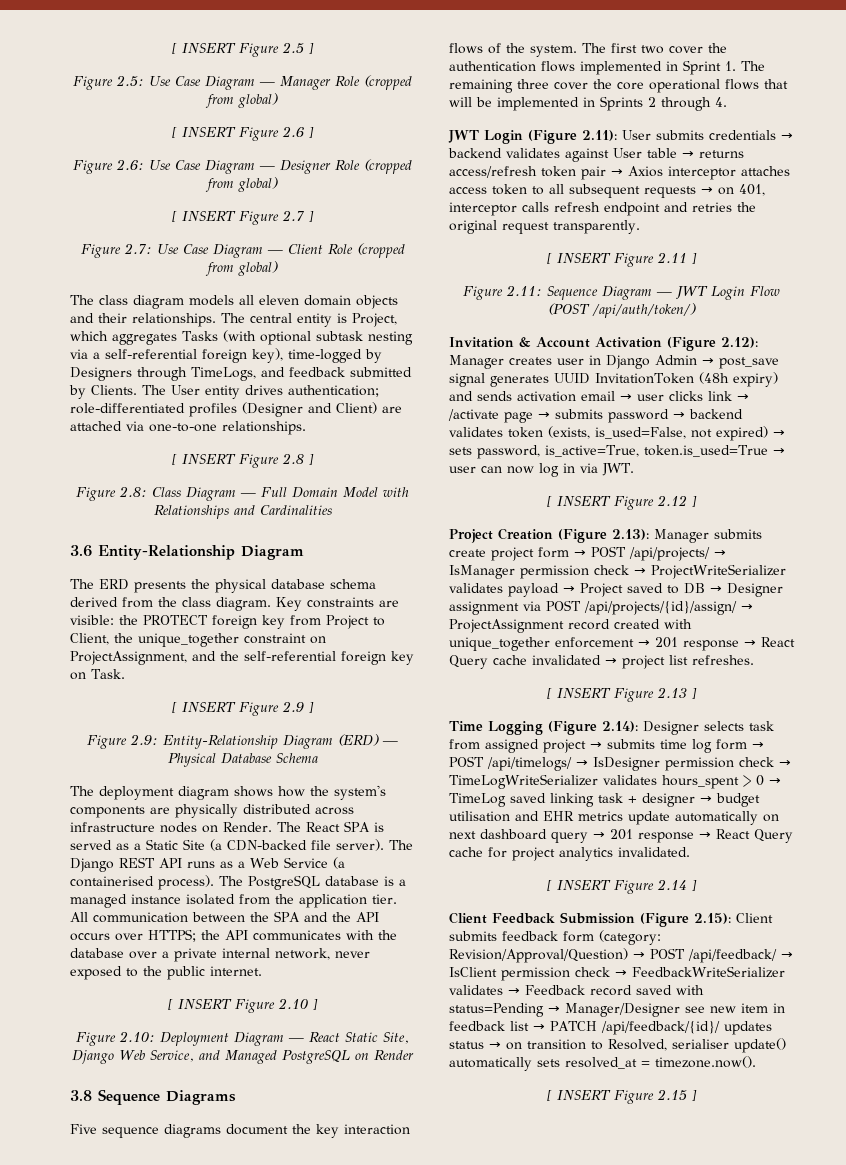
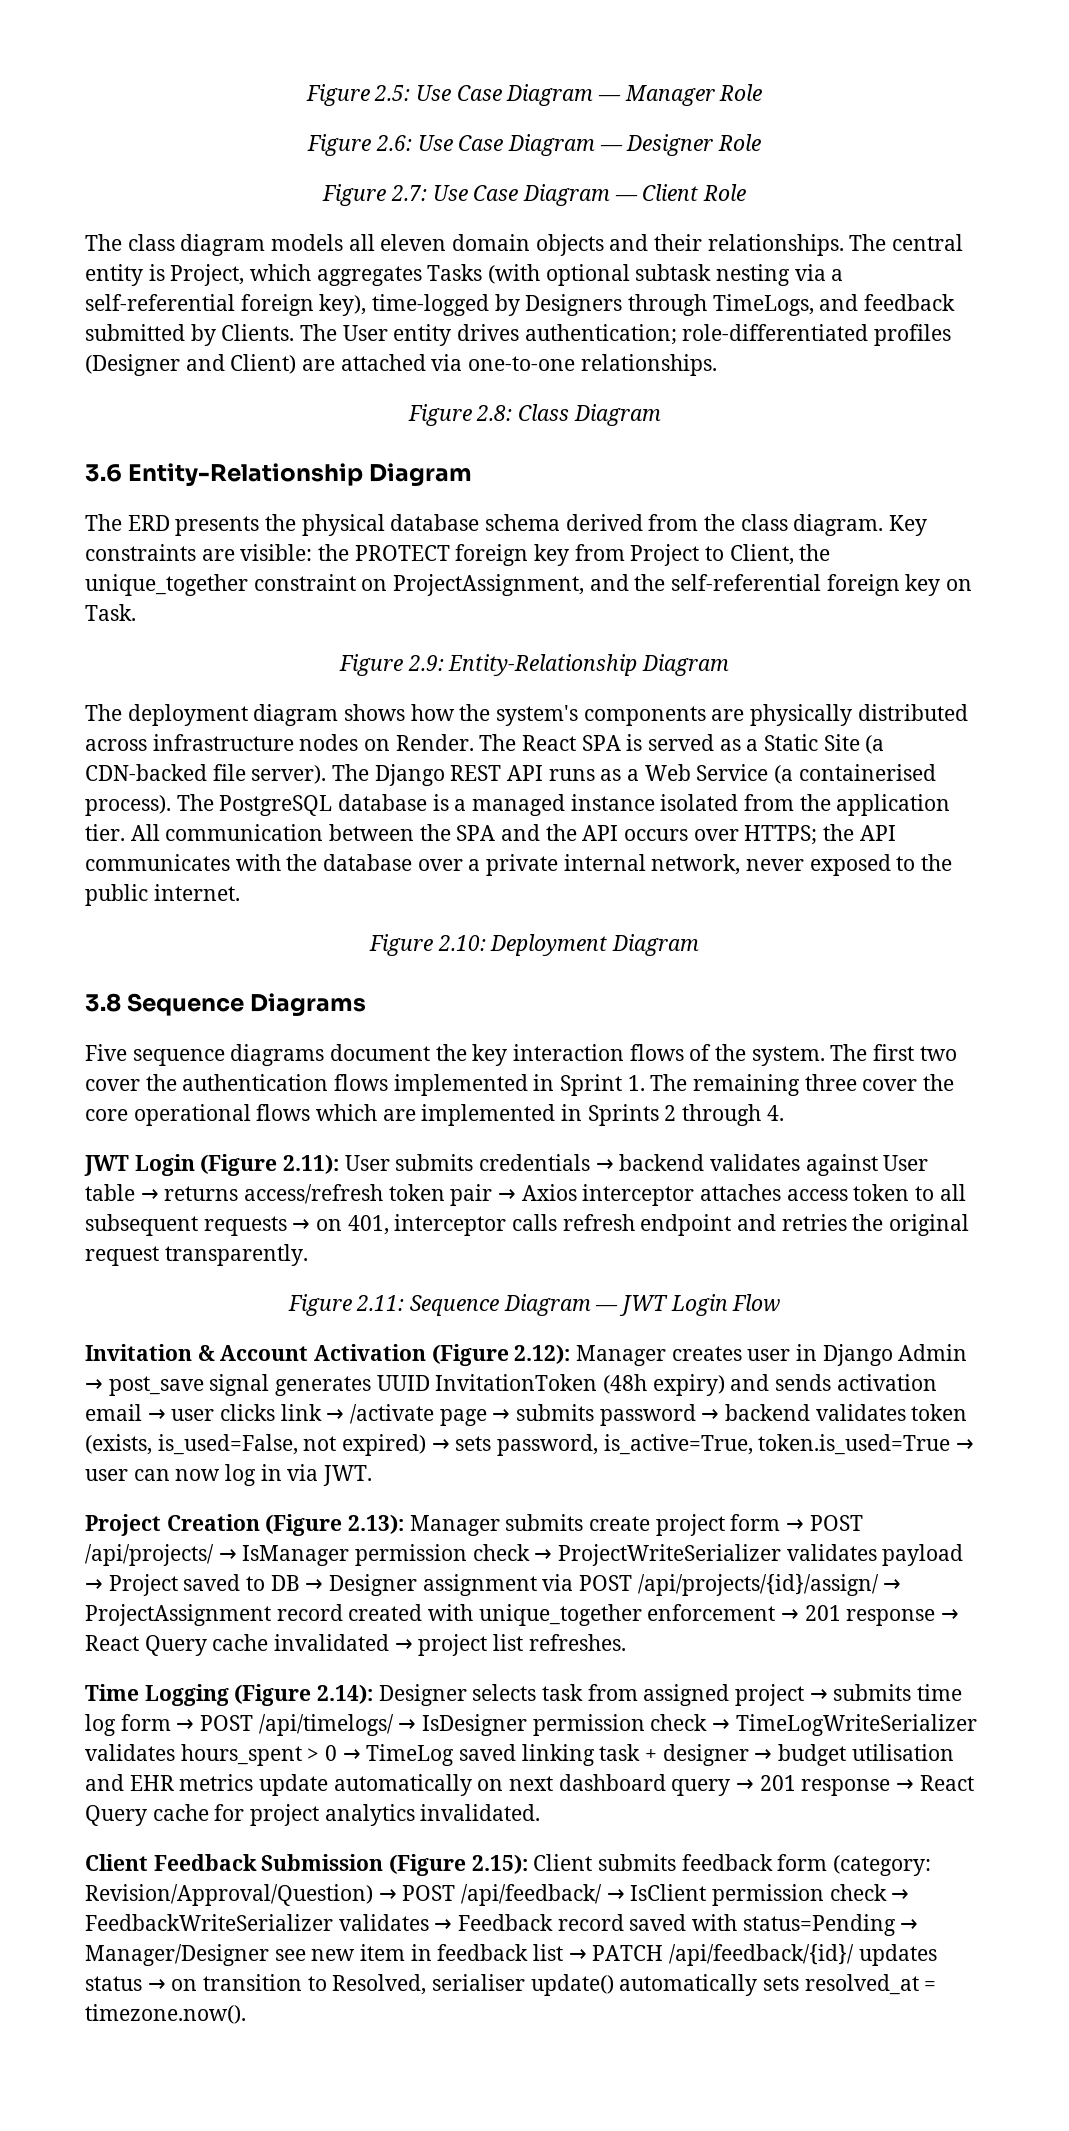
[171,42,314,57] [ INSERT Figure 2.5 ] // -> (305, 95) none
[364,75,412,90] [205,93,278,108] [171,126,314,141] (cropped from global) // [ INSERT Figure 2.6 ] -> (763, 92) none
[364,159,412,174] [205,177,278,192] [171,210,314,225] (cropped from global) // [ INSERT Figure 2.7 ] -> (761, 142) none
[356,243,405,258] [205,261,278,276] (cropped from global) -> (746, 192) none
[171,453,314,468] // [ INSERT Figure 2.8 ] -> (717, 365) none
[240,487,409,498] [153,505,332,519] — Full Domain Model with Relationships and Cardinalities -> (661, 415) none
[171,701,314,716] // [ INSERT Figure 2.9 ] -> (136, 612) none
[338,734,398,746] [167,753,318,767] (ERD) — Physical Database Schema -> (730, 665) none
[167,998,318,1013] // [ INSERT Figure 2.10 ] -> (240, 892) none
[288,1032,409,1044] [72,1050,414,1064] — React Static Site, Django Web Service, and Managed PostgreSQL on Render -> (700, 945) none
[764,79,788,89] [449,97,492,107] that will be -> [316,1104,416,1121] which are
[546,252,697,267] // [ INSERT Figure 2.11 ] -> (308, 1255) none
[548,303,696,318] (POST /api/auth/token/) -> (781, 1303) none
[546,495,697,510] // [ INSERT Figure 2.12 ] -> (373, 1475) none
[546,687,697,702] // [ INSERT Figure 2.13 ] -> (626, 1642) none
[546,879,697,894] // [ INSERT Figure 2.14 ] -> (541, 1812) none
[546,1089,697,1104] // [ INSERT Figure 2.15 ] -> (246, 2014) none

